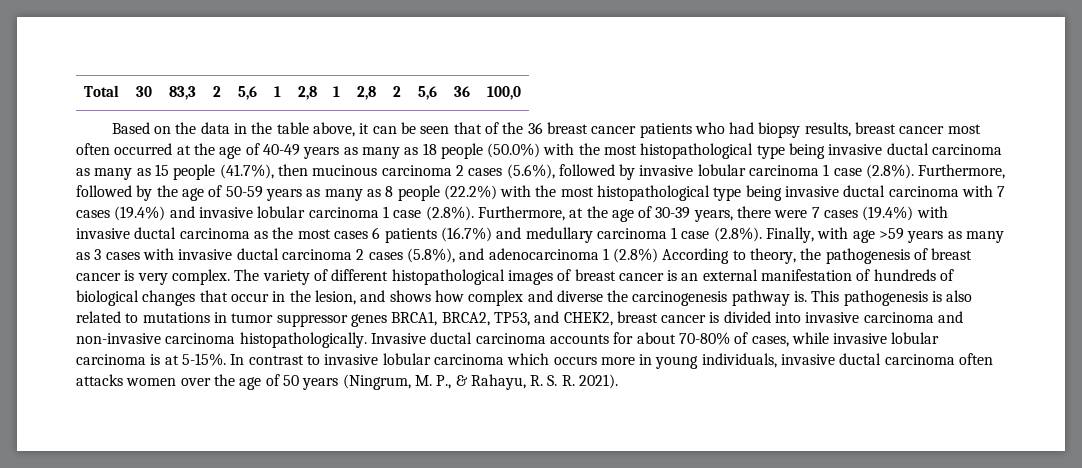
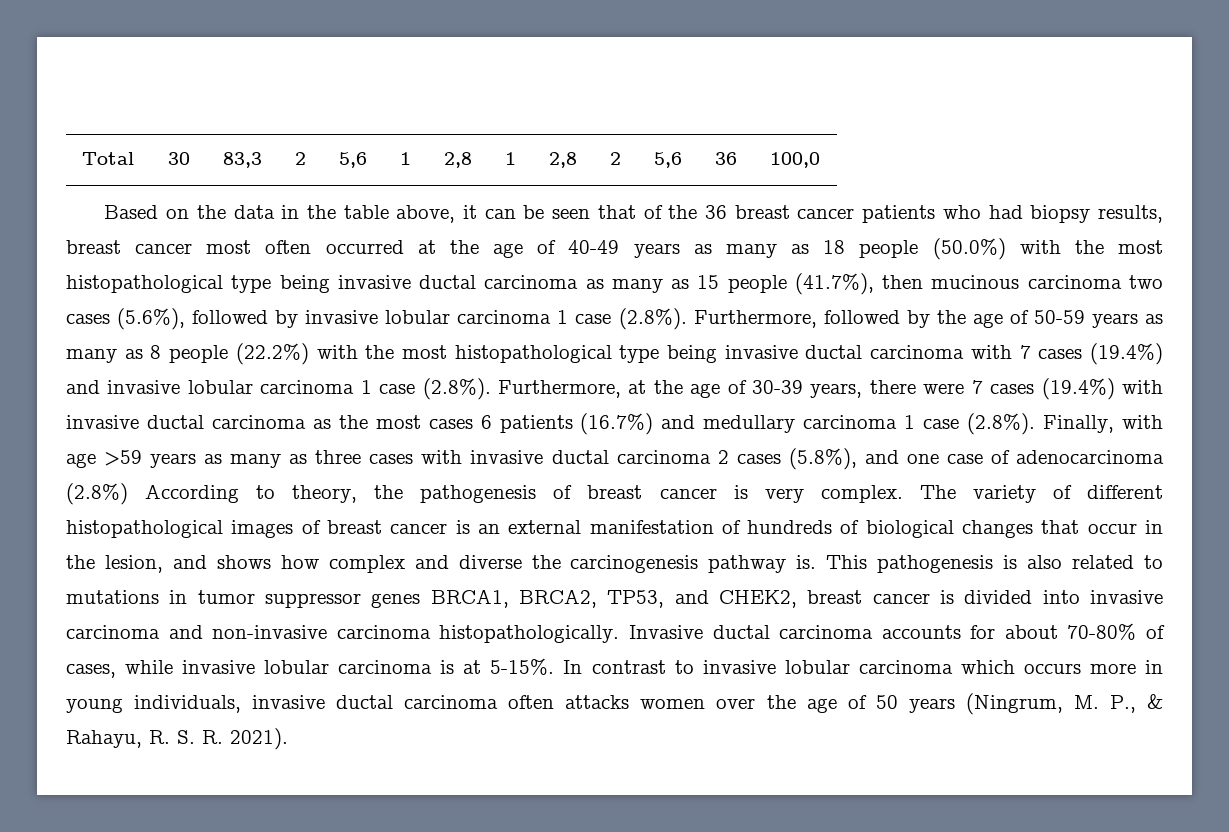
[455,165,464,176] 2 -> [1128,275,1163,289] two
[94,249,102,260] 3 -> [315,450,362,464] three
[488,248,609,260] adenocarcinoma 1 -> [906,450,1164,464] one case of adenocarcinoma

